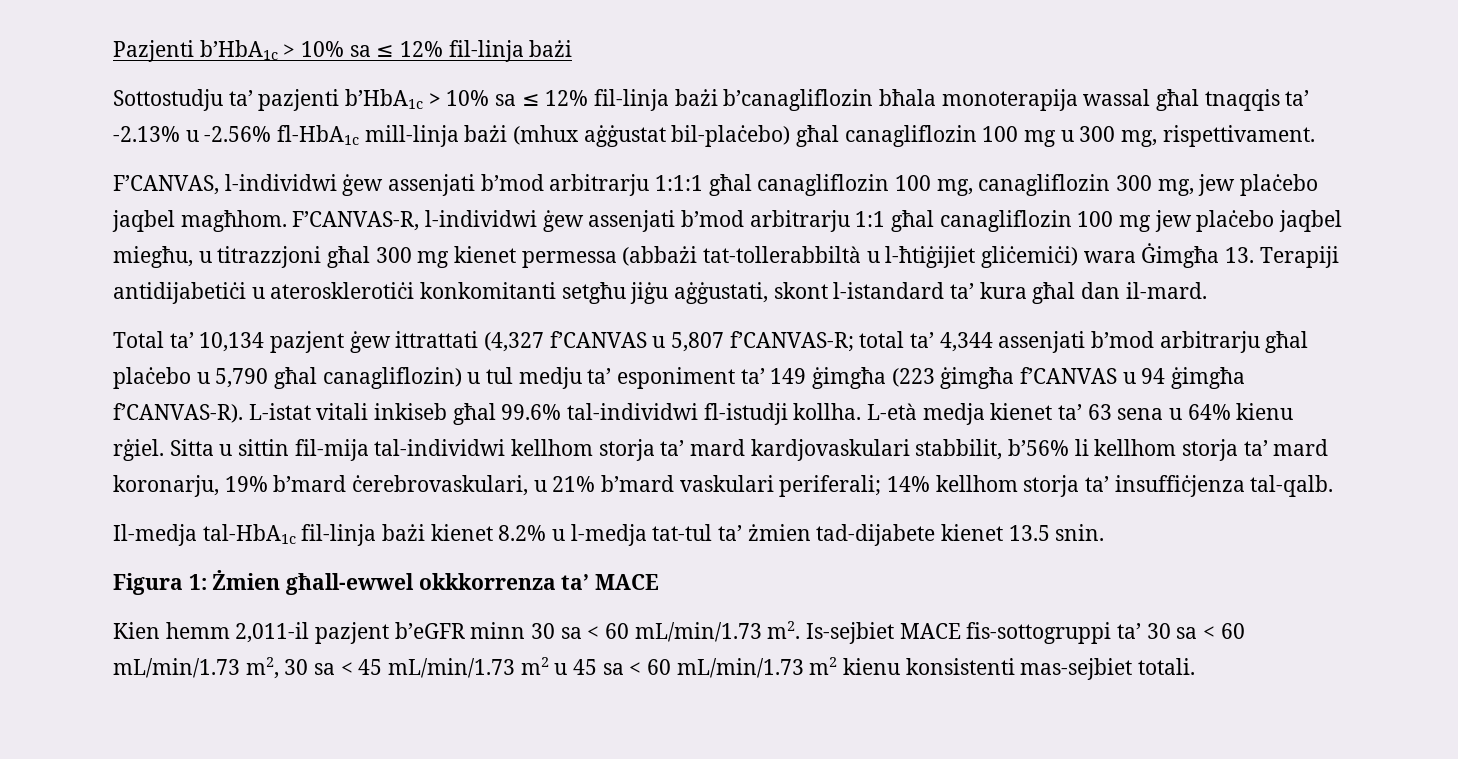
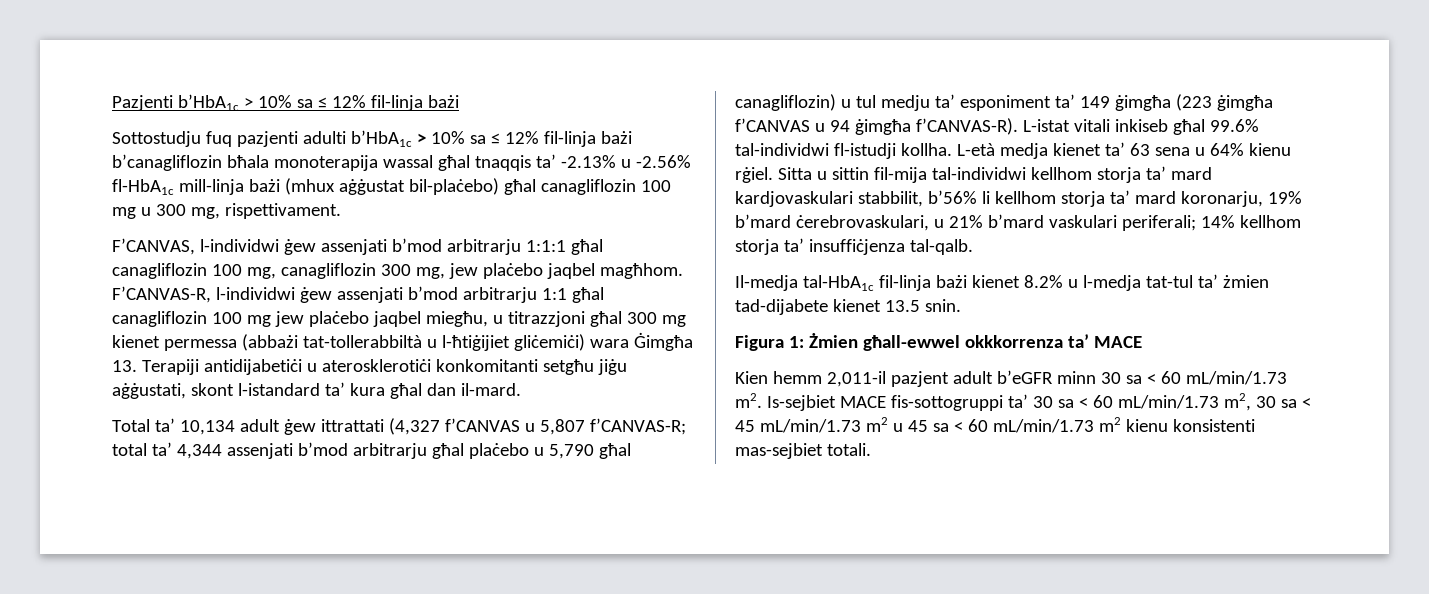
[228,89,340,111] ta’ pazjenti -> [205,131,346,147] fuq pazjenti adulti
[270,331,345,353] pazjent -> [239,419,280,432] adult
(390, 633) none -> [952,371,993,384] adult

